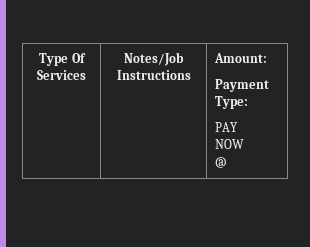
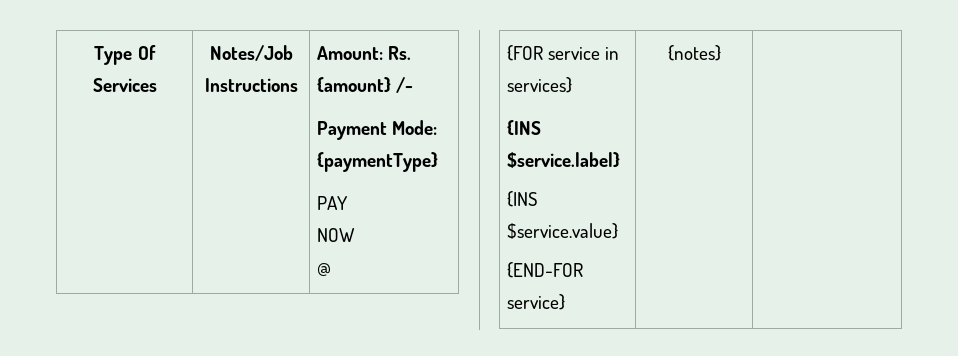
(268, 58) none -> [387,46,411,60] [316,77,413,93] Rs. {amount} /-
[215,96,249,109] Type: -> [391,120,437,135] [316,152,438,172] Mode: {paymentType}
(228, 162) none -> [506,45,620,61] [506,77,572,93] [506,120,541,136] [506,152,620,168] [506,191,538,207] [506,223,618,239] [506,262,583,278] [506,294,565,310] [667,45,721,61] // {FOR service in services} // {INS $service.label} // {INS $service.value} // {END-FOR service} | {notes} |

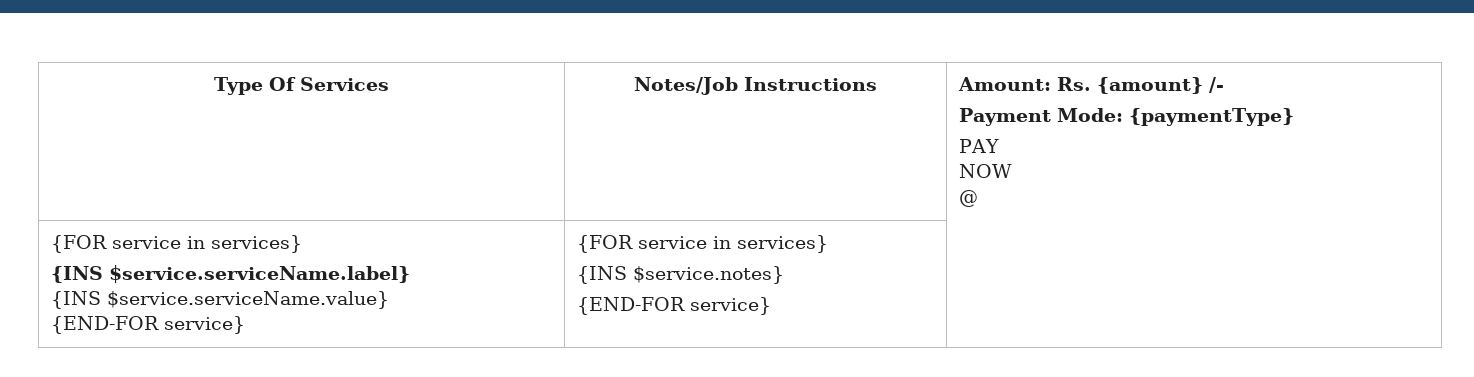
[506,152,620,168] [506,191,538,207] [506,223,618,239] [506,262,583,278] [506,294,565,310] [667,45,721,61] $service.label} // {INS $service.value} // {END-FOR service} | {notes} -> [109,265,411,283] [51,291,390,309] [51,316,246,334] [577,235,829,253] [577,266,785,284] [577,297,772,315] $service.serviceName.label} // {INS $service.serviceName.value} // {END-FOR service} | {FOR service in services} // {INS $service.notes} // {END-FOR service}

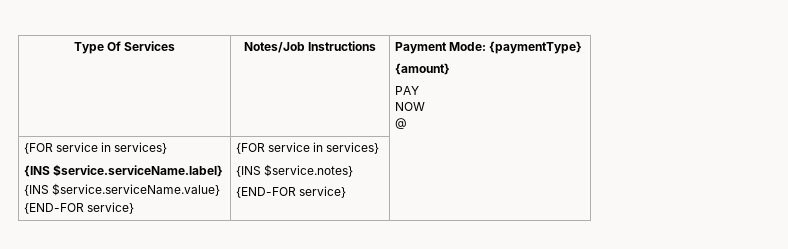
[958,77,1225,94] Amount: Rs. {amount} /- // -> (377, 46) none
(1295, 117) none -> [394,63,450,75] // {amount}

